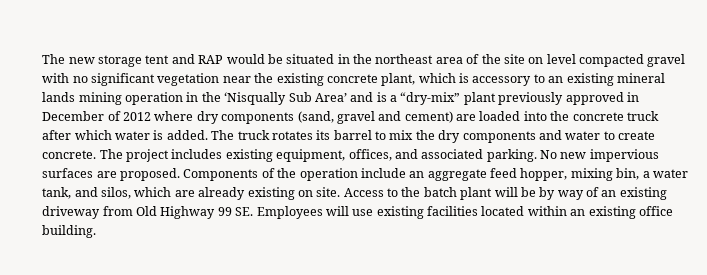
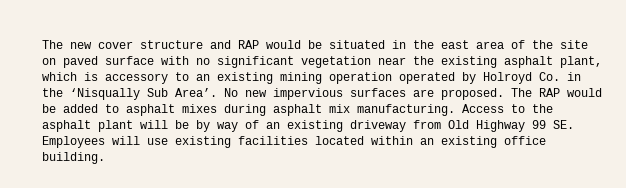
[98,55,170,67] storage tent -> [97,40,203,49] cover structure
[375,54,434,64] northeast -> [440,40,469,49] east
[546,54,686,67] level compacted gravel -> [62,56,154,68] paved surface
[326,74,378,83] concrete -> [503,56,553,68] asphalt
[616,73,665,83] [42,92,639,105] [42,111,659,124] [42,130,656,143] [42,149,537,162] mineral lands mining operation in the ‘Nisqually Sub Area’ and is a “dry-mix” plant previously approved in December of 2012 where dry components (sand, gravel and cement) are loaded into the concrete truck after which water is added. The truck rotates its barrel to mix the dry components and water to create concrete. The project includes existing equipment, offices, and associated parking. -> [279,72,581,84] [41,88,217,100] mining operation operated by Holroyd Co. in the ‘Nisqually Sub Area’.
[183,168,688,181] [42,187,341,200] Components of the operation include an aggregate feed hopper, mixing bin, a water tank, and silos, which are already existing on site. -> [510,88,602,97] [41,104,455,116] The RAP would be added to asphalt mixes during asphalt mix manufacturing.
[423,187,457,197] batch -> [41,120,91,132] asphalt

